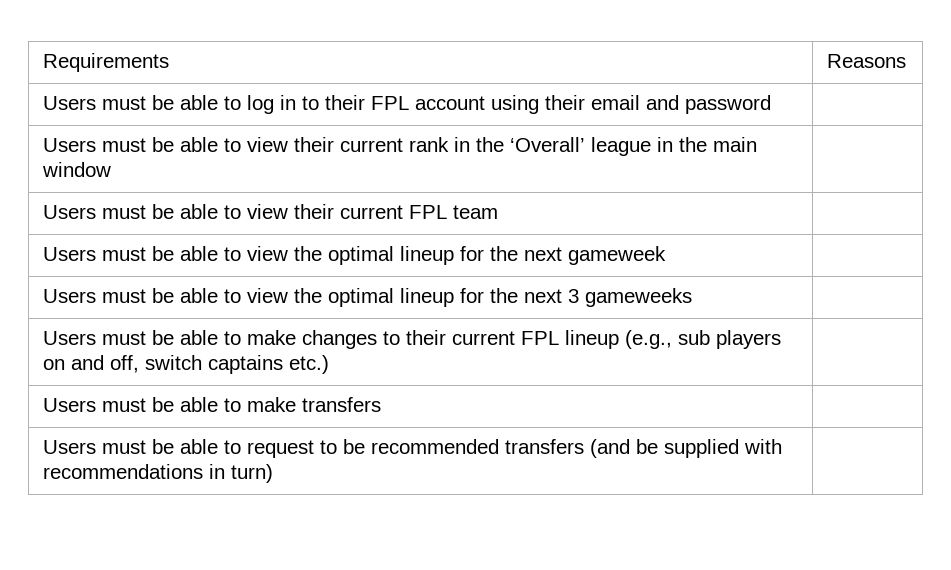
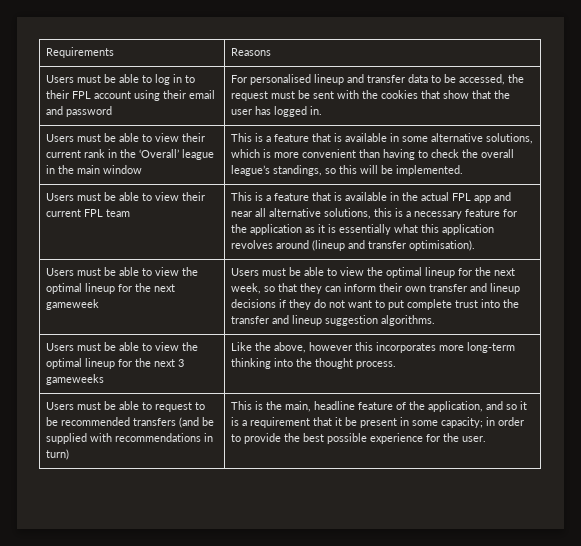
(771, 104) none -> [231,74,525,85] [231,90,511,101] [231,106,323,117] For personalised lineup and transfer data to be accessed, the request must be sent with the cookies that show that the user has logged in.
(111, 169) none -> [231,133,534,144] [231,149,515,160] [231,165,464,176] This is a feature that is available in some alternative solutions, which is more convenient than having to check the overall league’s standings, so this will be implemented.
(498, 212) none -> [231,192,512,203] [231,208,518,219] [231,224,495,235] [231,240,476,251] This is a feature that is available in the actual FPL app and near all alternative solutions, this is a necessary feature for the application as it is essentially what this application revolves around (lineup and transfer optimisation).
(666, 255) none -> [231,267,516,278] [231,283,521,294] [231,299,520,310] [231,315,436,326] Users must be able to view the optimal lineup for the next week, so that they can inform their own transfer and lineup decisions if they do not want to put complete trust into the transfer and lineup suggestion algorithms.
[42,330,781,349] [42,355,329,374] [42,397,381,412] // Users must be able to make changes to their current FPL lineup (e.g., sub players on and off, switch captains etc.) | // Users must be able to make transfers | -> [231,342,516,353] [231,358,397,369] Like the above, however this incorporates more long-term thinking into the thought process.
(273, 473) none -> [231,401,528,412] [231,417,525,428] [231,433,487,444] This is the main, headline feature of the application, and so it is a requirement that it be present in some capacity; in order to provide the best possible experience for the user.

